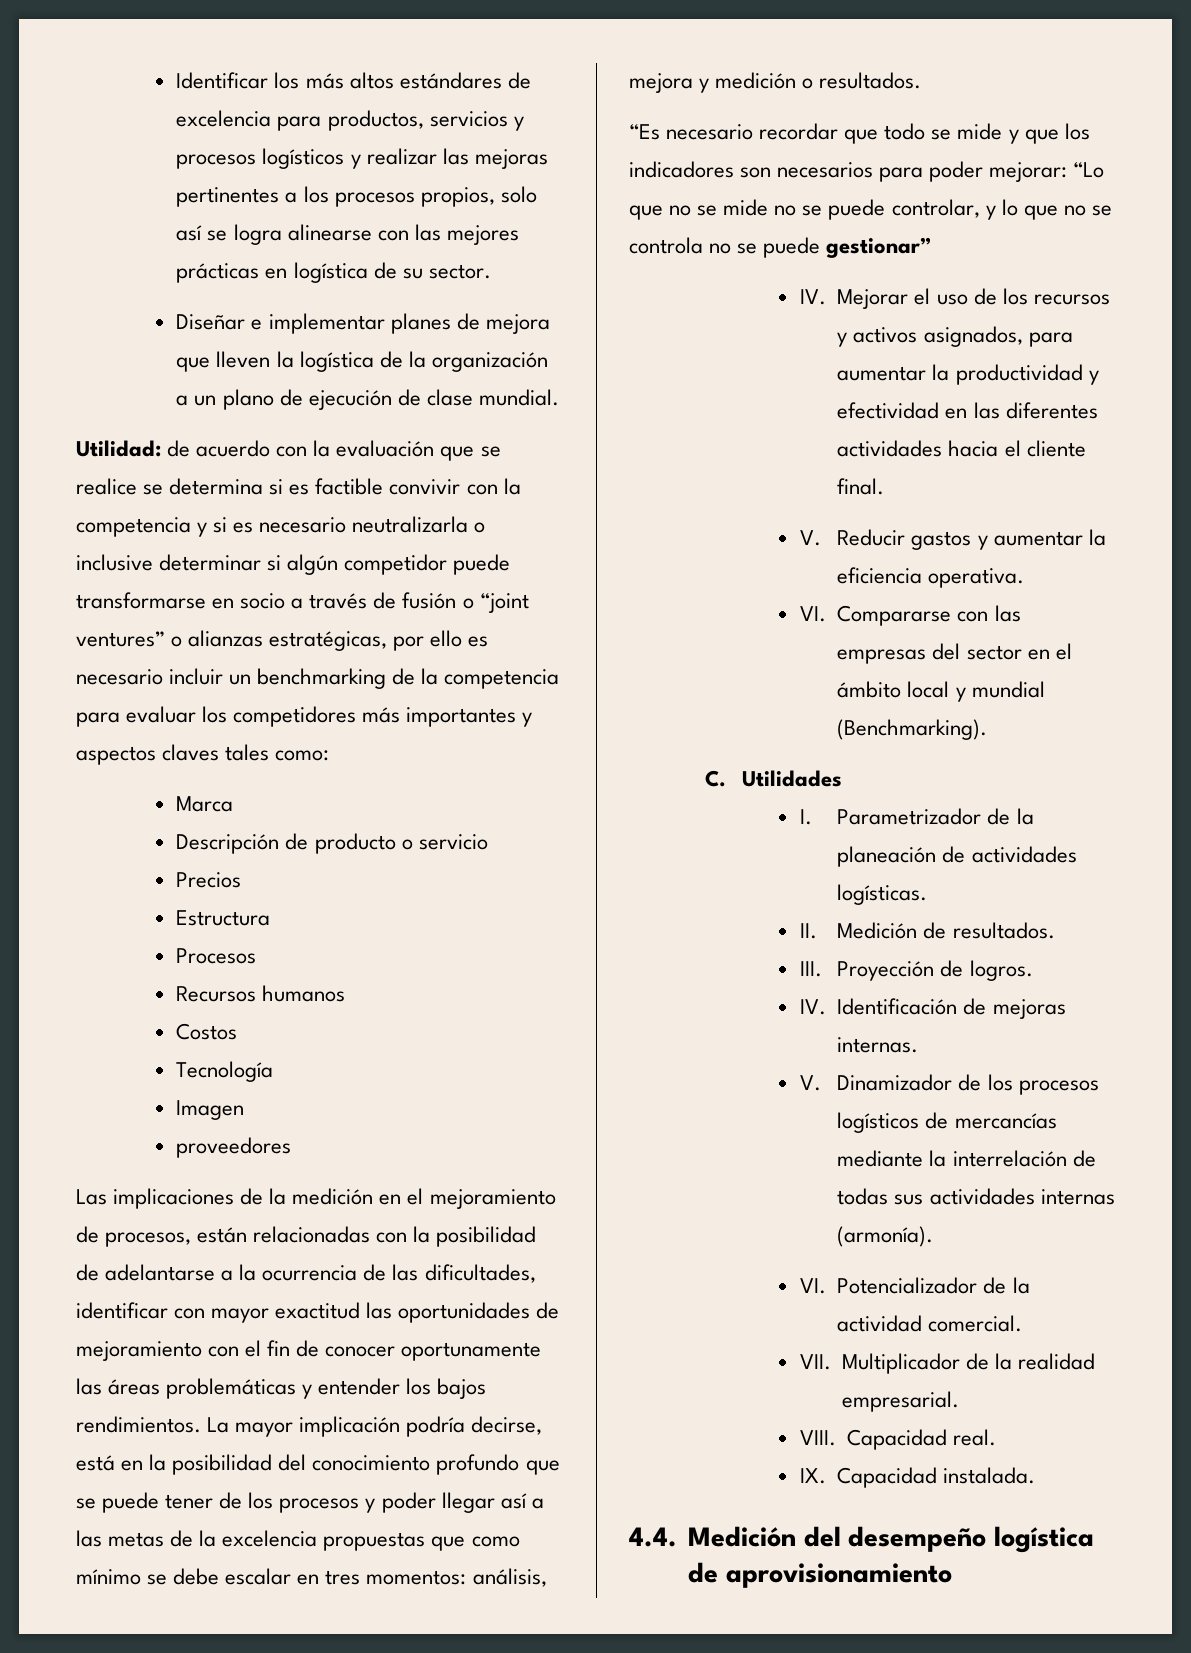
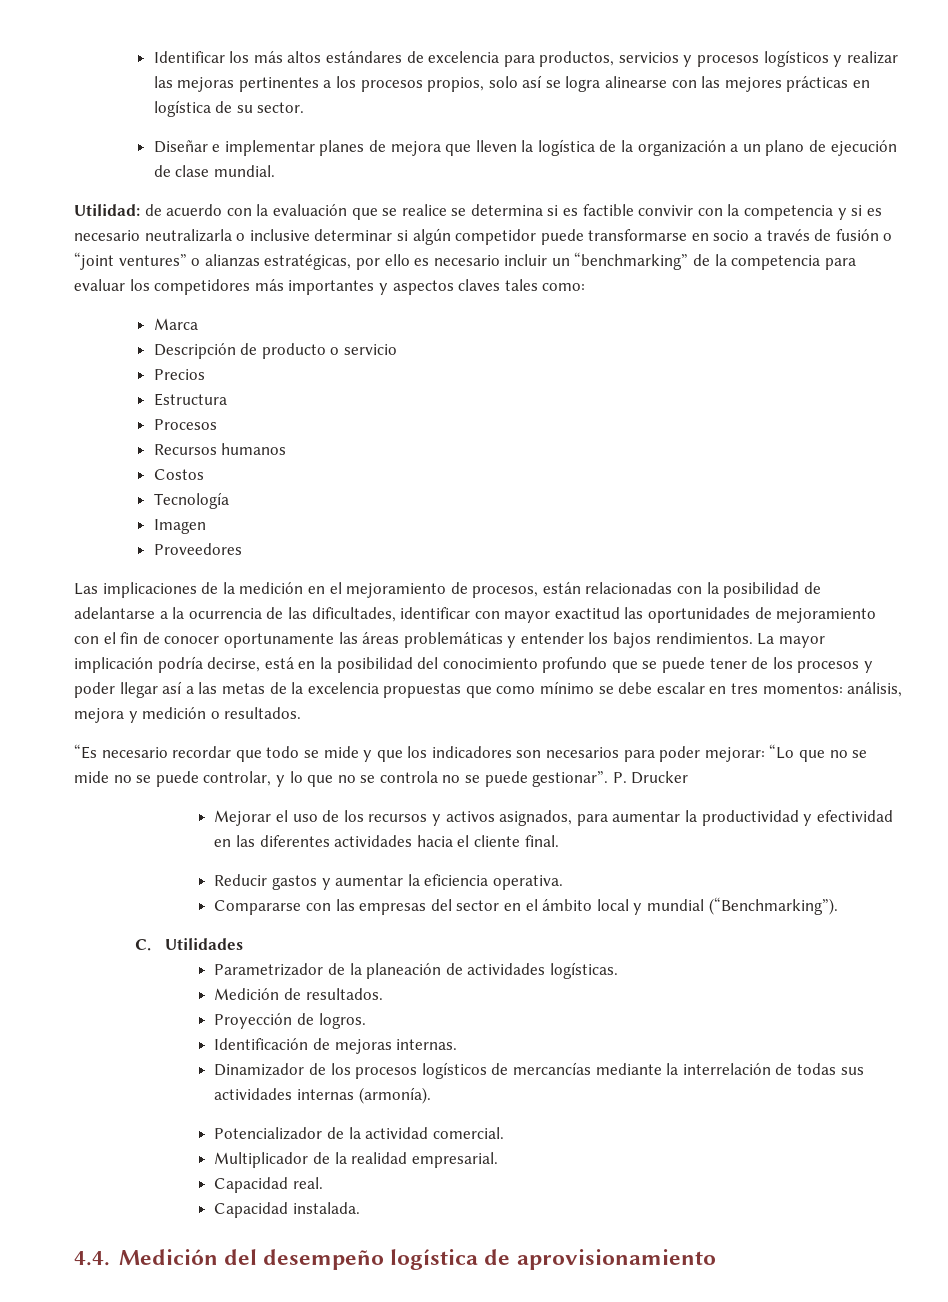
[257,668,387,689] benchmarking -> [574,252,689,270] “benchmarking”
[176,1137,292,1158] proveedores -> [153,543,242,555] Proveedores
[826,237,933,258] [799,289,826,305] gestionar” // IV. -> [532,771,689,787] gestionar”. P. Drucker //
[799,530,821,546] V. -> (559, 841) none
[799,606,826,622] VI. -> (564, 882) none
[837,719,988,740] (Benchmarking). -> [708,897,838,915] (“Benchmarking”).
[799,809,812,825] I. -> (244, 944) none
[799,923,817,939] II. -> (619, 970) none
[799,961,822,977] III. -> (383, 994) none
[799,999,826,1015] IV. -> (366, 1021) none
[799,1075,821,1091] V. -> (458, 1044) none
[799,1278,826,1294] VI. -> (431, 1095) none
[799,1354,831,1370] VII. -> (504, 1133) none
[799,1430,836,1446] VIII. -> (498, 1160) none
[799,1468,826,1484] IX. -> (324, 1183) none

